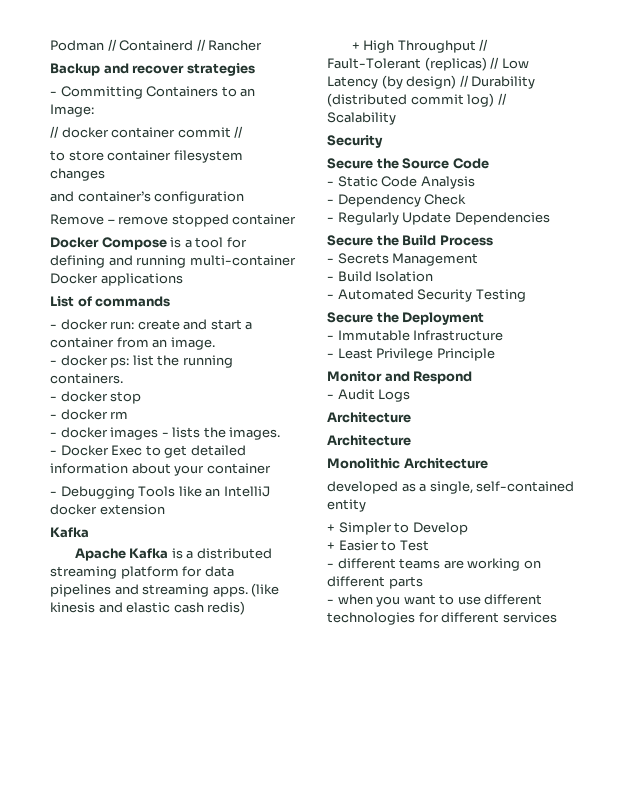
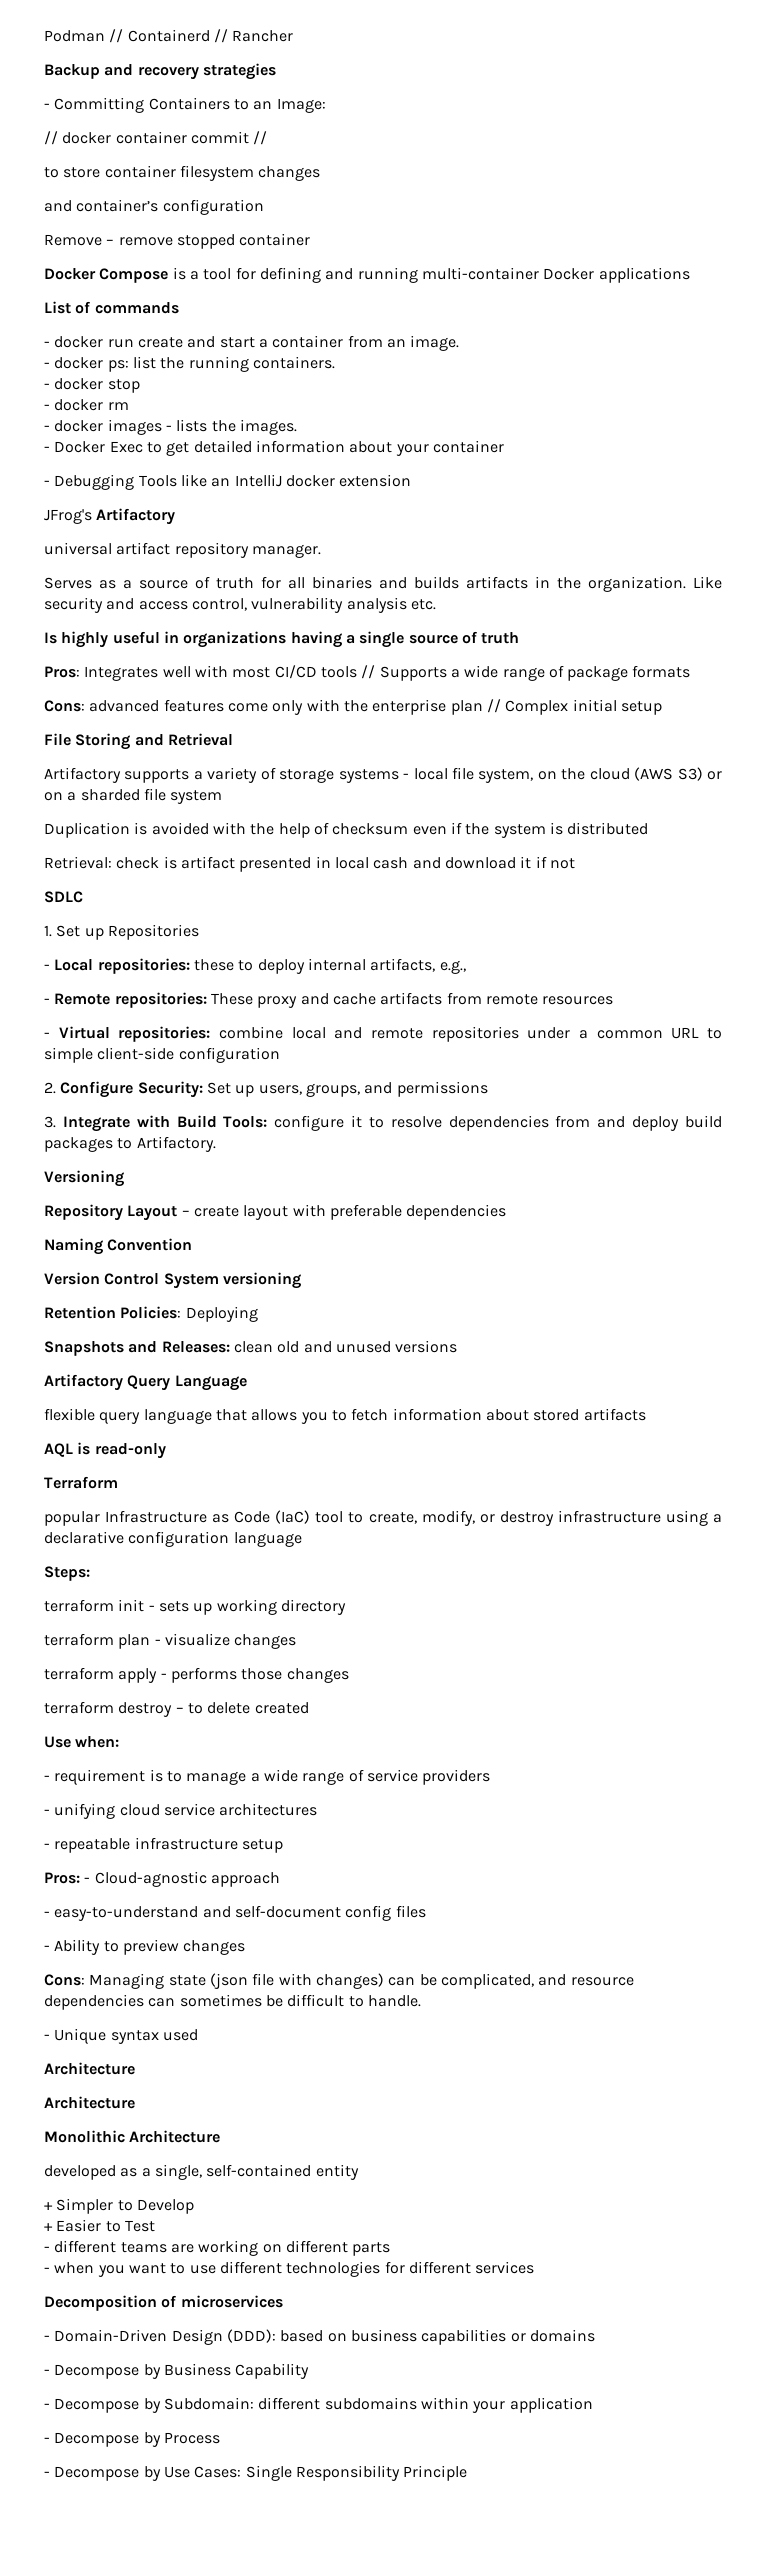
[132,65,185,74] recover -> [137,67,199,80] recovery
[110,321,135,330] run: -> [107,339,134,348] run
[50,527,89,538] [74,548,272,561] [50,566,234,579] [50,583,280,597] [50,601,246,615] [351,39,489,53] [327,57,529,71] [327,75,536,89] [327,93,507,107] [327,112,396,125] [327,135,383,148] [327,158,489,169] [327,176,475,189] [327,194,467,207] [327,212,550,225] [327,235,493,246] [327,253,479,266] [327,271,434,282] [327,289,526,302] [327,312,485,325] [327,330,504,341] [327,348,495,361] [327,371,473,384] [327,389,411,402] Kafka // Apache Kafka is a distributed streaming platform for data pipelines and streaming apps. (like kinesis and elastic cash redis) // + High Throughput // Fault-Tolerant (replicas) // Low Latency (by design) // Durability (distributed commit log) // Scalability // Security // Secure the Source Code // - Static Code Analysis // - Dependency Check // - Regularly Update Dependencies // Secure the Build Process // - Secrets Management // - Build Isolation // - Automated Security Testing // Secure the Deployment // - Immutable Infrastructure // - Least Privilege Principle // Monitor and Respond // - Audit Logs -> [44,508,176,525] [44,542,321,558] [44,576,722,592] [44,597,436,613] [44,631,520,648] [44,665,691,681] [44,699,662,715] [44,733,233,750] [44,767,722,783] [44,788,223,804] [44,822,649,838] [44,856,575,872] [44,891,83,903] [44,924,199,940] [44,958,466,974] [44,992,614,1008] [44,1026,722,1042] [44,1047,280,1063] [44,1081,488,1098] [44,1115,722,1132] [44,1136,216,1152] [44,1170,124,1187] [44,1204,507,1221] [44,1238,193,1255] [44,1272,301,1289] [44,1306,258,1322] [44,1340,458,1356] [44,1374,247,1391] [44,1408,646,1424] [44,1442,166,1459] [44,1476,118,1489] [44,1510,723,1526] [44,1531,302,1547] [44,1566,90,1581] [44,1599,346,1615] [44,1633,297,1649] [44,1667,349,1683] [44,1701,309,1717] [44,1736,120,1748] [44,1769,491,1785] [44,1803,318,1819] [44,1837,283,1853] [44,1871,280,1887] [44,1905,426,1921] [44,1939,246,1955] [44,1973,634,1989] [44,1994,421,2010] [44,2028,198,2044] JFrog's Artifactory // universal artifact repository manager. // Serves as a source of truth for all binaries and builds artifacts in the organization. Like security and access control, vulnerability analysis etc. // Is highly useful in organizations having a single source of truth // Pros: Integrates well with most CI/CD tools // Supports a wide range of package formats // Cons: advanced features come only with the enterprise plan // Complex initial setup // File Storing and Retrieval // Artifactory supports a variety of storage systems - local file system, on the cloud (AWS S3) or on a sharded file system // Duplication is avoided with the help of checksum even if the system is distributed // Retrieval: check is artifact presented in local cash and download it if not // SDLC // 1. Set up Repositories // - Local repositories: these to deploy internal artifacts, e.g., // - Remote repositories: These proxy and cache artifacts from remote resources // - Virtual repositories: combine local and remote repositories under a common URL to simple client-side configuration // 2. Configure Security: Set up users, groups, and permissions // 3. Integrate with Build Tools: configure it to resolve dependencies from and deploy build packages to Artifactory. // Versioning // Repository Layout – create layout with preferable dependencies // Naming Convention // Version Control System versioning // Retention Policies: Deploying // Snapshots and Releases: clean old and unused versions // Artifactory Query Language // flexible query language that allows you to fetch information about stored artifacts // AQL is read-only // Terraform // popular Infrastructure as Code (IaC) tool to create, modify, or destroy infrastructure using a declarative configuration language // Steps: // terraform init - sets up working directory // terraform plan - visualize changes // terraform apply - performs those changes // terraform destroy – to delete created // Use when: // - requirement is to manage a wide range of service providers // - unifying cloud service architectures // - repeatable infrastructure setup // Pros: - Cloud-agnostic approach // - easy-to-understand and self-document config files // - Ability to preview changes // Cons: Managing state (json file with changes) can be complicated, and resource dependencies can sometimes be difficult to handle. // - Unique syntax used
(557, 617) none -> [44,2295,283,2311] [44,2329,595,2345] [44,2363,310,2379] [44,2397,593,2413] [44,2432,220,2447] [44,2465,468,2481] // Decomposition of microservices // - Domain-Driven Design (DDD): based on business capabilities or domains // - Decompose by Business Capability // - Decompose by Subdomain: different subdomains within your application // - Decompose by Process // - Decompose by Use Cases: Single Responsibility Principle

